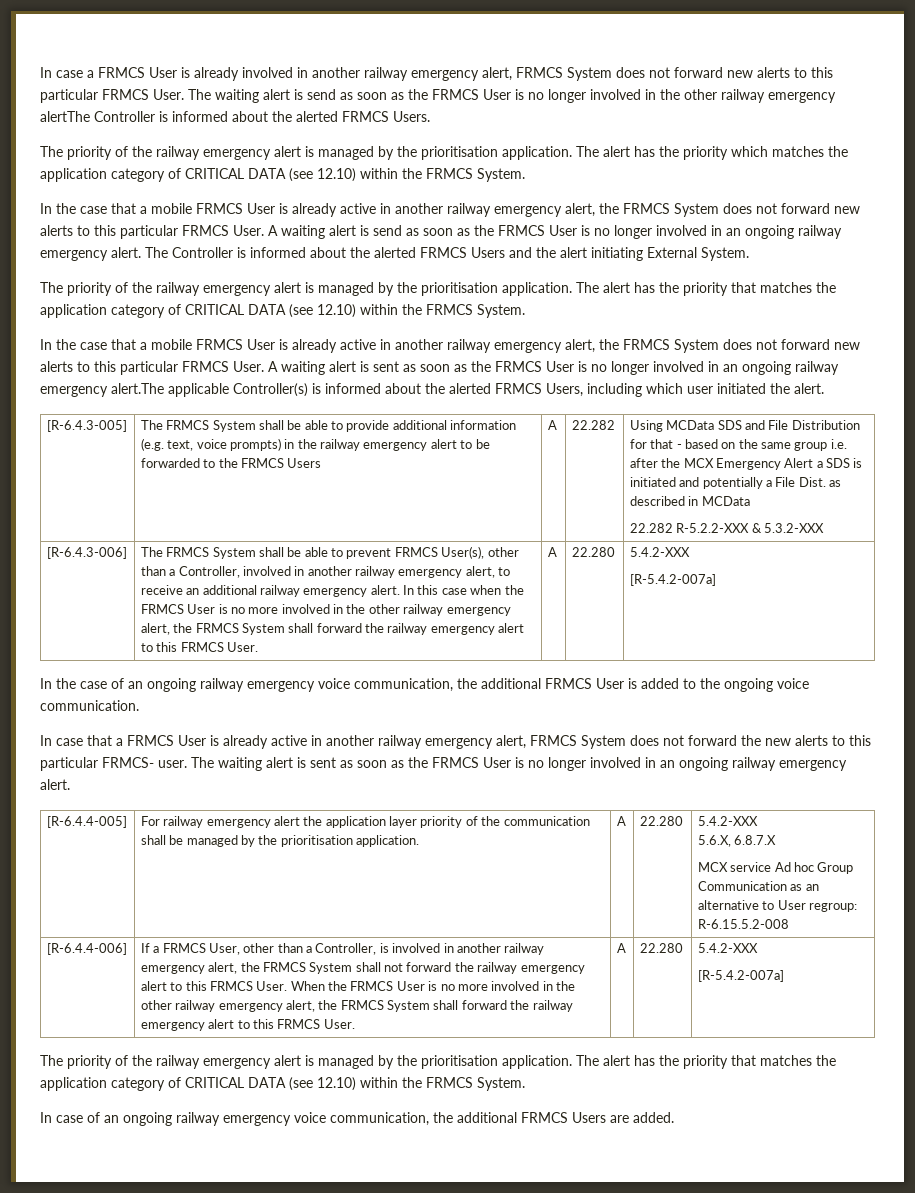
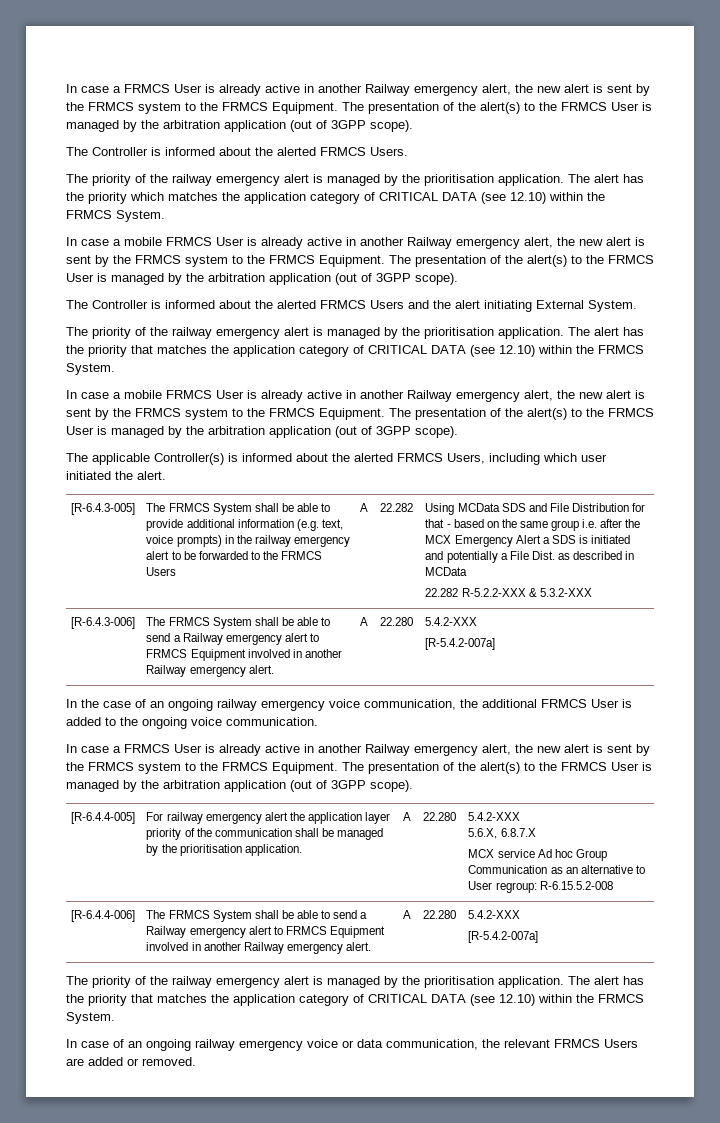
[40,67,833,81] [40,89,836,103] [40,111,90,122] In case a FRMCS User is already involved in another railway emergency alert, FRMCS System does not forward new alerts to this particular FRMCS User. The waiting alert is send as soon as the FRMCS User is no longer involved in the other railway emergency alertThe -> [66,84,650,96] [66,102,652,114] [66,120,413,132] [66,147,88,156] In case a FRMCS User is already active in another Railway emergency alert, the new alert is sent by the FRMCS system to the FRMCS Equipment. The presentation of the alert(s) to the FRMCS User is managed by the arbitration application (out of 3GPP scope). // The
[56,203,860,217] [40,225,842,239] [40,247,141,261] the case that a mobile FRMCS User is already active in another railway emergency alert, the FRMCS System does not forward new alerts to this particular FRMCS User. A waiting alert is send as soon as the FRMCS User is no longer involved in an ongoing railway emergency alert. -> [81,237,645,249] [66,255,654,267] [66,273,458,285] case a mobile FRMCS User is already active in another Railway emergency alert, the new alert is sent by the FRMCS system to the FRMCS Equipment. The presentation of the alert(s) to the FRMCS User is managed by the arbitration application (out of 3GPP scope). //
[56,339,860,353] [40,361,839,375] [40,383,164,397] the case that a mobile FRMCS User is already active in another railway emergency alert, the FRMCS System does not forward new alerts to this particular FRMCS User. A waiting alert is sent as soon as the FRMCS User is no longer involved in an ongoing railway emergency alert.The -> [81,390,645,402] [66,408,654,420] [66,426,458,438] [66,453,88,462] case a mobile FRMCS User is already active in another Railway emergency alert, the new alert is sent by the FRMCS system to the FRMCS Equipment. The presentation of the alert(s) to the FRMCS User is managed by the arbitration application (out of 3GPP scope). // The
[346,546,519,559] [140,566,511,578] [140,585,524,597] [140,604,511,616] [140,623,525,635] [140,642,258,652] prevent FRMCS User(s), other than a Controller, involved in another railway emergency alert, to receive an additional railway emergency alert. In this case when the FRMCS User is no more involved in the other railway emergency alert, the FRMCS System shall forward the railway emergency alert to this FRMCS User. -> [146,633,319,645] [146,649,342,661] [146,665,274,677] send a Railway emergency alert to FRMCS Equipment involved in another Railway emergency alert.
[87,735,871,749] [40,757,847,771] [40,779,70,790] that a FRMCS User is already active in another railway emergency alert, FRMCS System does not forward the new alerts to this particular FRMCS- user. The waiting alert is sent as soon as the FRMCS User is no longer involved in an ongoing railway emergency alert. -> [113,744,650,756] [66,762,652,774] [66,780,413,792] a FRMCS User is already active in another Railway emergency alert, the new alert is sent by the FRMCS system to the FRMCS Equipment. The presentation of the alert(s) to the FRMCS User is managed by the arbitration application (out of 3GPP scope).
[140,943,545,955] [140,962,585,974] [140,981,576,991] [140,1000,573,1012] [140,1019,355,1031] If a FRMCS User, other than a Controller, is involved in another railway emergency alert, the FRMCS System shall not forward the railway emergency alert to this FRMCS User. When the FRMCS User is no more involved in the other railway emergency alert, the FRMCS System shall forward the railway emergency alert to this FRMCS User. -> [146,910,368,922] [146,926,385,938] [146,942,371,954] The FRMCS System shall be able to send a Railway emergency alert to FRMCS Equipment involved in another Railway emergency alert.
[330,1112,517,1126] communication, the additional -> [342,1039,550,1050] or data communication, the relevant
[633,1112,674,1123] added. -> [88,1057,196,1066] added or removed.

